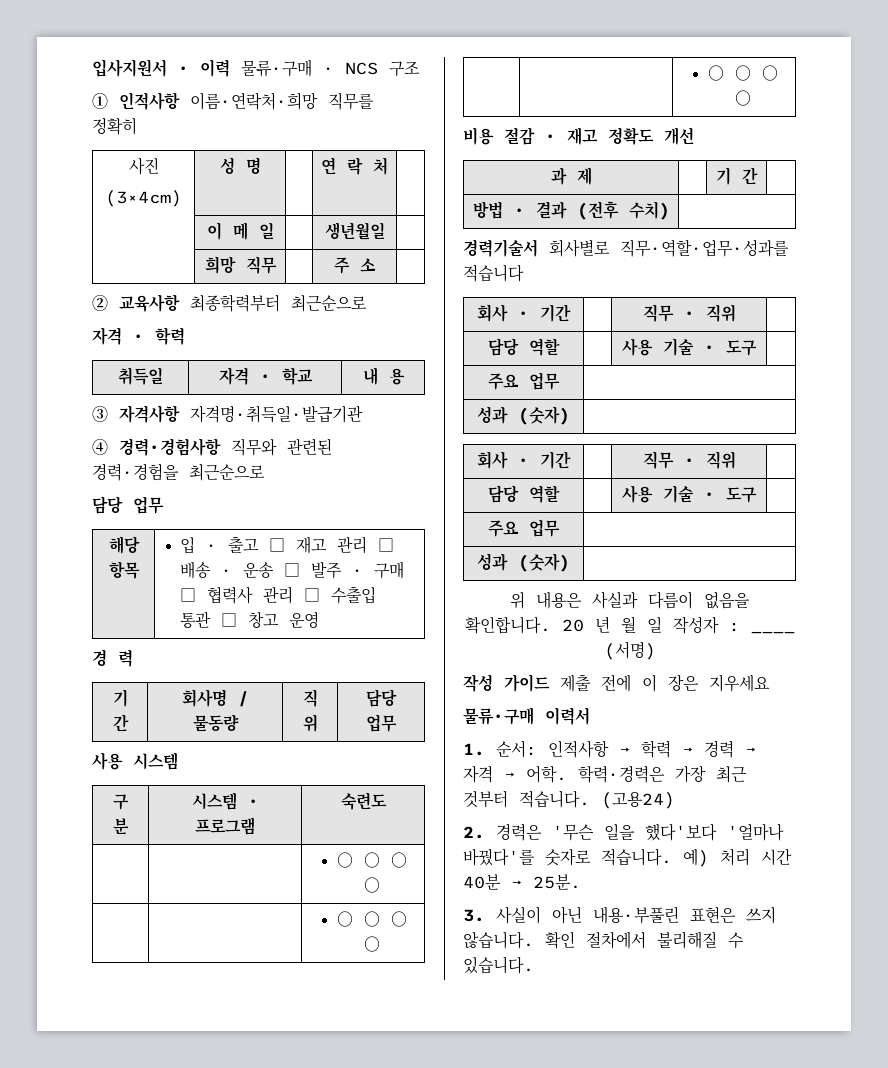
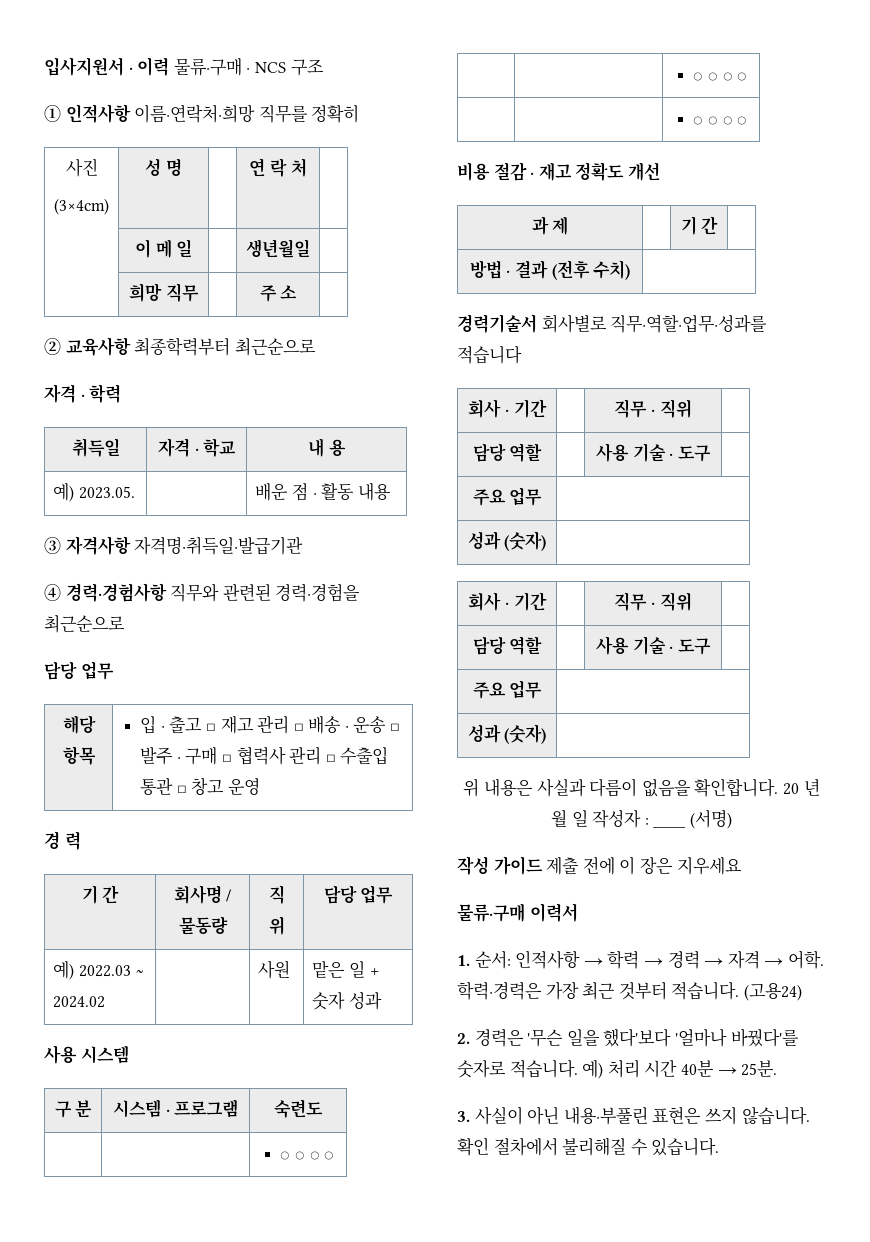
(405, 376) none -> [53,483,136,502] [255,482,391,501] // 예) 2023.05. | | 배운 점 · 활동 내용
(397, 723) none -> [53,961,144,980] [53,996,106,1008] [258,960,291,979] [312,961,379,978] [312,992,383,1010] // 예) 2022.03 ~ 2024.02 | | 사원 | 맡은 일 + 숫자 성과

